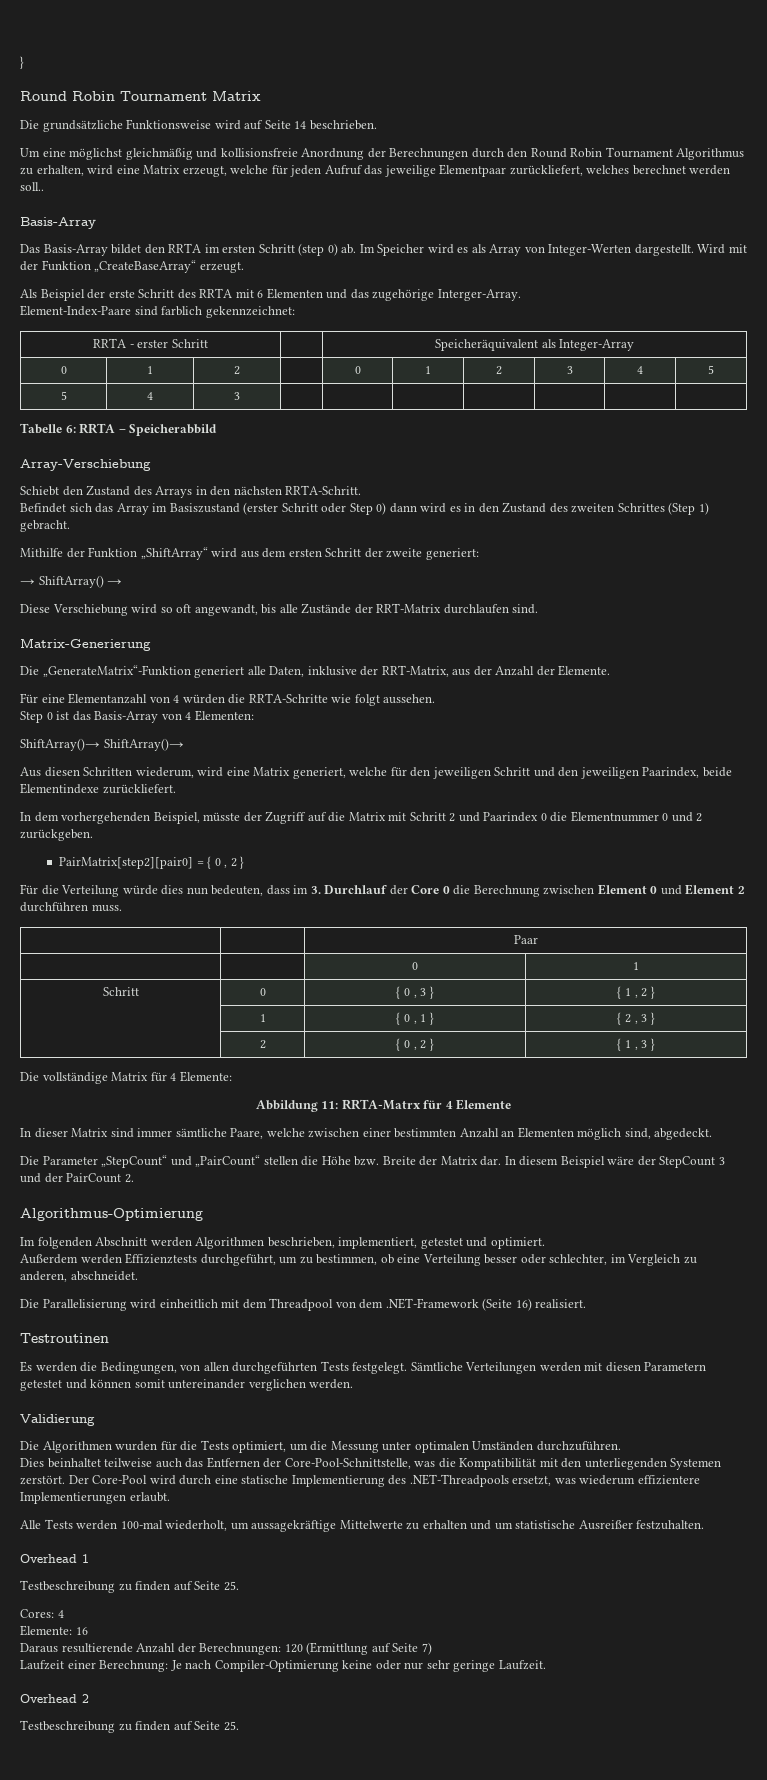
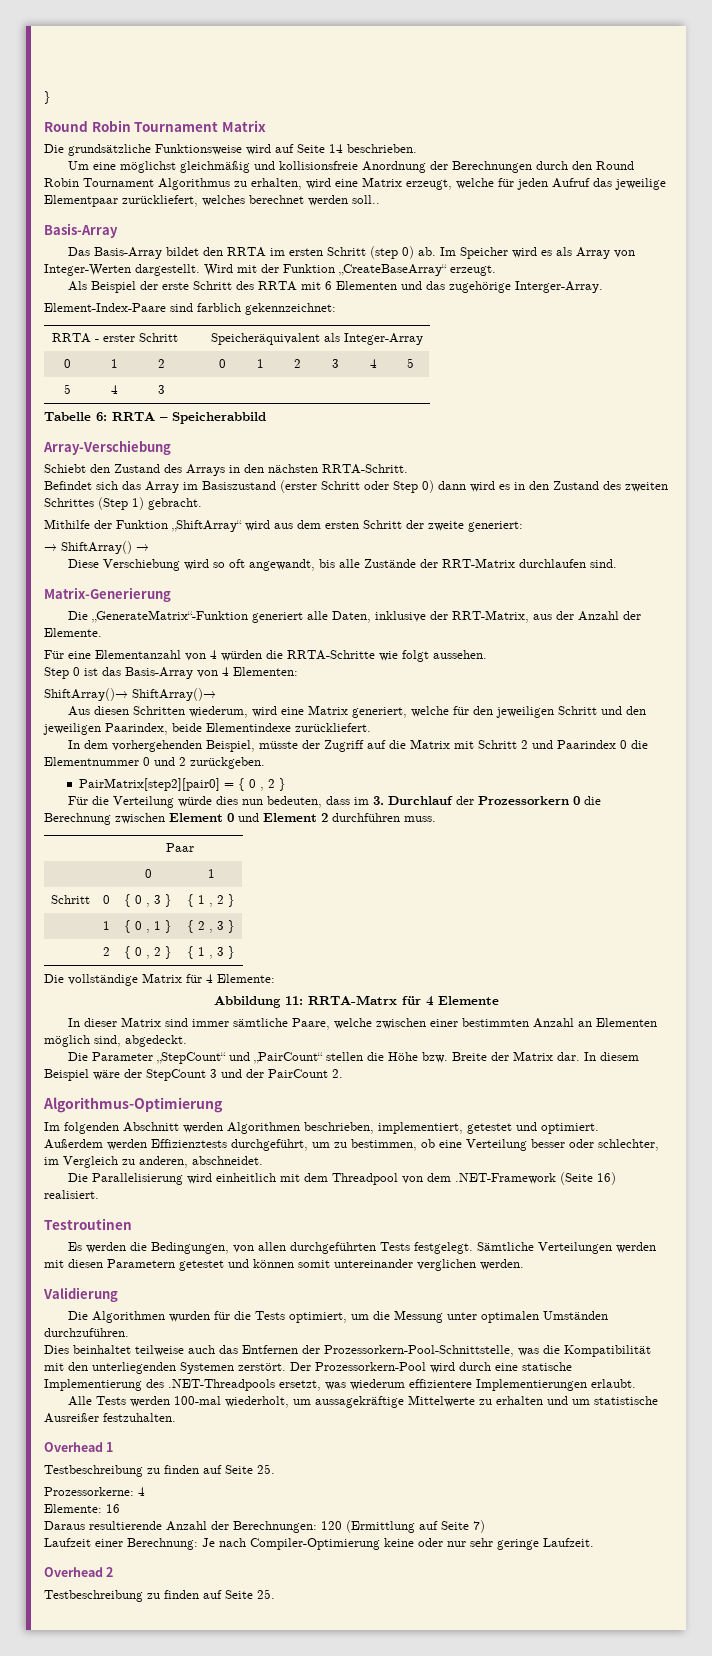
[411,885,440,894] Core -> [477,796,569,805] Prozessorkern
[284,1458,411,1469] Core-Pool-Schnittstelle, -> [324,1345,514,1357] Prozessorkern-Pool-Schnittstelle,
[92,1475,148,1484] Core-Pool -> [315,1362,426,1371] Prozessorkern-Pool
[20,1609,54,1618] Cores: -> [44,1487,134,1496] Prozessorkerne:

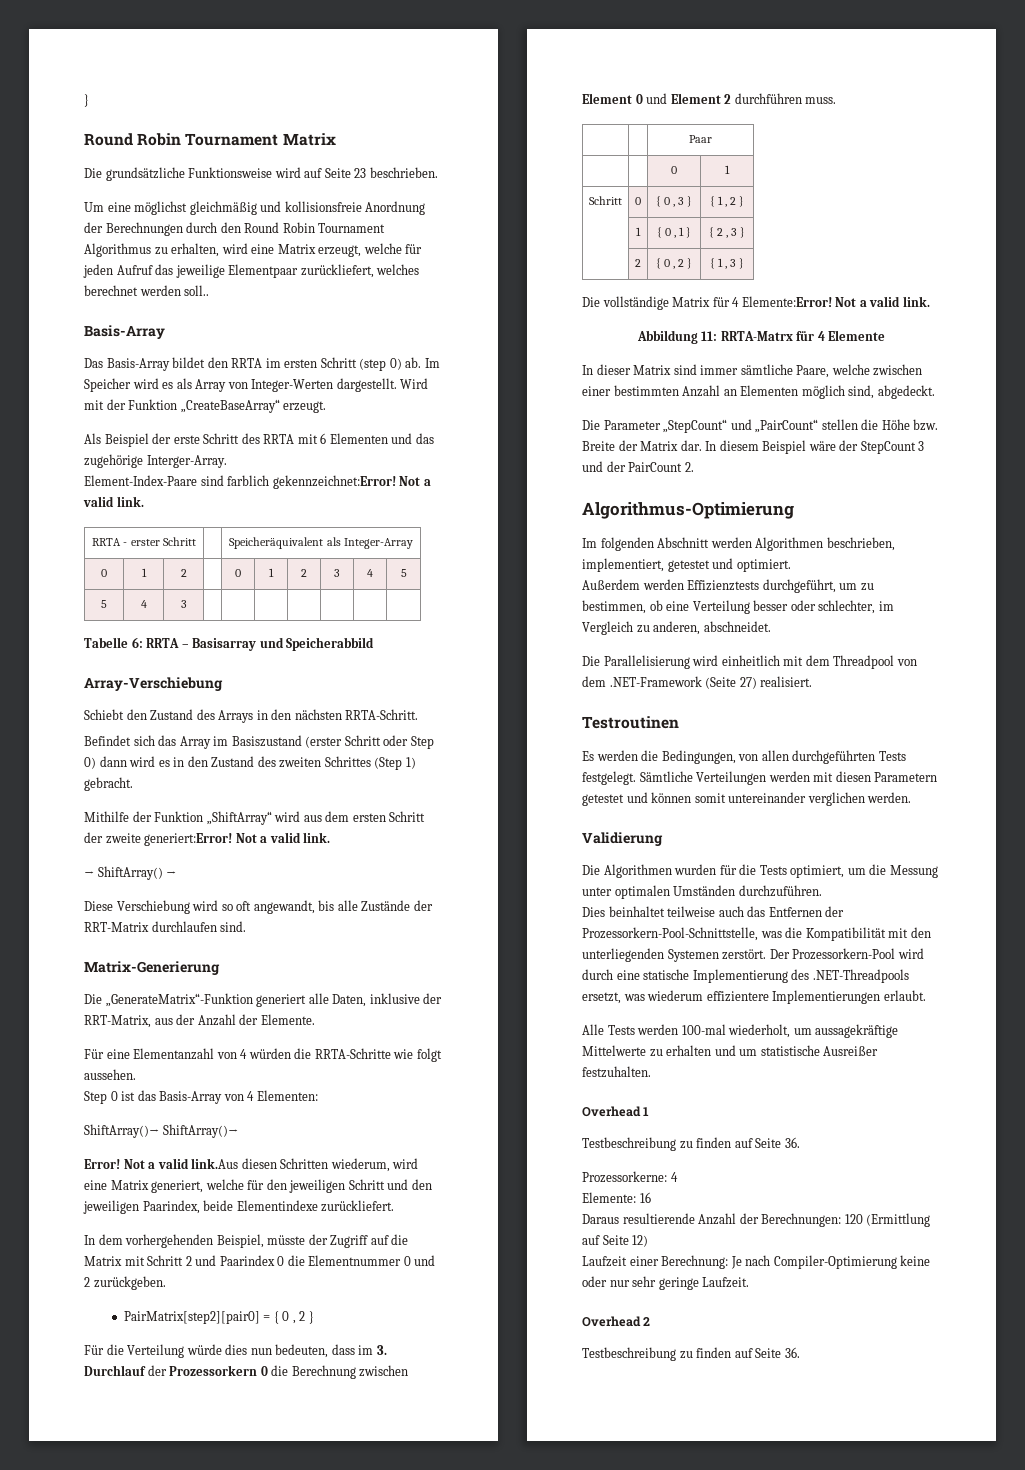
[329,144,343,153] 14 -> [354,168,367,178] 23
[245,303,336,315] gekennzeichnet: -> [272,475,431,489] [83,496,144,507] gekennzeichnet:Error! Not a valid link.
(168, 419) none -> [192,637,284,651] Basisarray und
[468,521,523,532] generiert: -> [144,832,331,846] generiert:Error! Not a valid link.
[67,706,90,716] Aus -> [84,1158,239,1169] Error! Not a valid link.Aus
[217,974,275,983] Elemente: -> [741,296,930,307] Elemente:Error! Not a valid link.
[596,1172,616,1185] 16) -> [739,677,757,689] 27)
[257,1464,275,1474] 25. -> [784,1137,800,1148] 36.
[473,1520,485,1533] 7) -> [632,1235,649,1247] 12)
[257,1589,275,1599] 25. -> [784,1347,800,1358] 36.

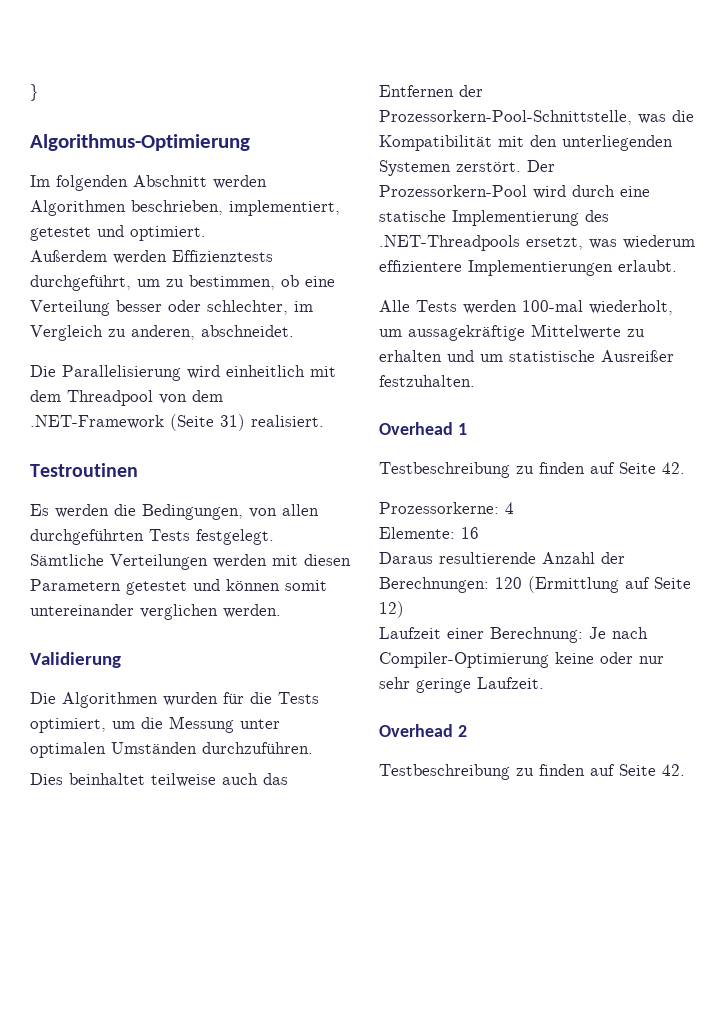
[84,94,89,107] [84,133,336,146] [84,167,438,181] [84,201,426,215] [84,222,386,236] [84,243,423,257] [83,264,420,278] [84,285,210,296] [84,325,165,339] [84,357,440,371] [84,378,429,392] [84,399,327,413] [84,433,434,447] [84,454,227,468] [84,475,431,489] [83,496,144,507] [92,537,196,546] [229,537,413,549] [101,569,107,577] [141,568,147,577] [180,569,187,577] [235,569,241,577] [269,568,274,577] [301,569,307,577] [334,569,340,577] [367,569,373,577] [400,569,407,577] [101,600,107,608] [140,600,147,608] [180,600,187,608] [84,637,375,651] [84,677,223,691] [84,709,419,723] [84,735,434,749] [84,756,416,770] [84,777,133,791] [84,811,426,825] [84,832,331,846] [84,866,177,880] [84,900,433,914] [84,921,247,932] [84,961,220,975] [84,993,443,1007] [84,1014,315,1028] [84,1048,442,1062] [84,1069,136,1080] [84,1090,318,1104] [84,1124,238,1138] [84,1158,419,1172] [84,1179,432,1193] [83,1200,395,1214] [84,1234,409,1248] [84,1255,436,1266] [84,1276,166,1290] [123,1311,314,1324] [84,1344,387,1358] [84,1365,409,1379] [582,93,837,104] [689,135,712,143] [671,166,677,174] [725,165,730,174] [589,196,622,205] [635,197,641,205] [655,196,693,207] [709,196,745,207] [636,227,641,236] [656,227,692,238] [708,227,746,238] [635,259,641,267] [655,258,693,269] [709,258,745,269] [582,296,930,310] [636,330,886,344] [582,364,923,378] [582,385,935,399] [582,419,939,433] [582,440,925,454] [582,461,694,472] } // Round Robin Tournament Matrix // Die grundsätzliche Funktionsweise wird auf Seite 23 beschrieben. // Um eine möglichst gleichmäßig und kollisionsfreie Anordnung der Berechnungen durch den Round Robin Tournament Algorithmus zu erhalten, wird eine Matrix erzeugt, welche für jeden Aufruf das jeweilige Elementpaar zurückliefert, welches berechnet werden soll.. // Basis-Array // Das Basis-Array bildet den RRTA im ersten Schritt (step 0) ab. Im Speicher wird es als Array von Integer-Werten dargestellt. Wird mit der Funktion „CreateBaseArray“ erzeugt. // Als Beispiel der erste Schritt des RRTA mit 6 Elementen und das zugehörige Interger-Array. // Element-Index-Paare sind farblich gekennzeichnet:Error! Not a valid link. // RRTA - erster Schritt | | Speicheräquivalent als Integer-Array // 0 | 1 | 2 | | 0 | 1 | 2 | 3 | 4 | 5 // 5 | 4 | 3 | | | | | | | // Tabelle 6: RRTA – Basisarray und Speicherabbild // Array-Verschiebung // Schiebt den Zustand des Arrays in den nächsten RRTA-Schritt. // Befindet sich das Array im Basiszustand (erster Schritt oder Step 0) dann wird es in den Zustand des zweiten Schrittes (Step 1) gebracht. // Mithilfe der Funktion „ShiftArray“ wird aus dem ersten Schritt der zweite generiert:Error! Not a valid link. // → ShiftArray() → // Diese Verschiebung wird so oft angewandt, bis alle Zustände der RRT-Matrix durchlaufen sind. // Matrix-Generierung // Die „GenerateMatrix“-Funktion generiert alle Daten, inklusive der RRT-Matrix, aus der Anzahl der Elemente. // Für eine Elementanzahl von 4 würden die RRTA-Schritte wie folgt aussehen. // Step 0 ist das Basis-Array von 4 Elementen: // ShiftArray()→ ShiftArray()→ // Error! Not a valid link.Aus diesen Schritten wiederum, wird eine Matrix generiert, welche für den jeweiligen Schritt und den jeweiligen Paarindex, beide Elementindexe zurückliefert. // In dem vorhergehenden Beispiel, müsste der Zugriff auf die Matrix mit Schritt 2 und Paarindex 0 die Elementnummer 0 und 2 zurückgeben. // PairMatrix[step2][pair0] = { 0 , 2 } // Für die Verteilung würde dies nun bedeuten, dass im 3. Durchlauf der Prozessorkern 0 die Berechnung zwischen Element 0 und Element 2 durchführen muss. // | | Paar // | | 0 | 1 // Schritt | 0 | { 0 , 3 } | { 1 , 2 } // | 1 | { 0 , 1 } | { 2 , 3 } // | 2 | { 0 , 2 } | { 1 , 3 } // Die vollständige Matrix für 4 Elemente:Error! Not a valid link. // Abbildung 11: RRTA-Matrx für 4 Elemente // In dieser Matrix sind immer sämtliche Paare, welche zwischen einer bestimmten Anzahl an Elementen möglich sind, abgedeckt. // Die Parameter „StepCount“ und „PairCount“ stellen die Höhe bzw. Breite der Matrix dar. In diesem Beispiel wäre der StepCount 3 und der PairCount 2. -> [30,84,39,101] }
[739,677,757,689] 27) -> [220,414,245,431] 31)
[784,1137,800,1148] 36. -> [662,462,685,474] 42.
[784,1347,800,1358] 36. -> [662,764,685,776] 42.

